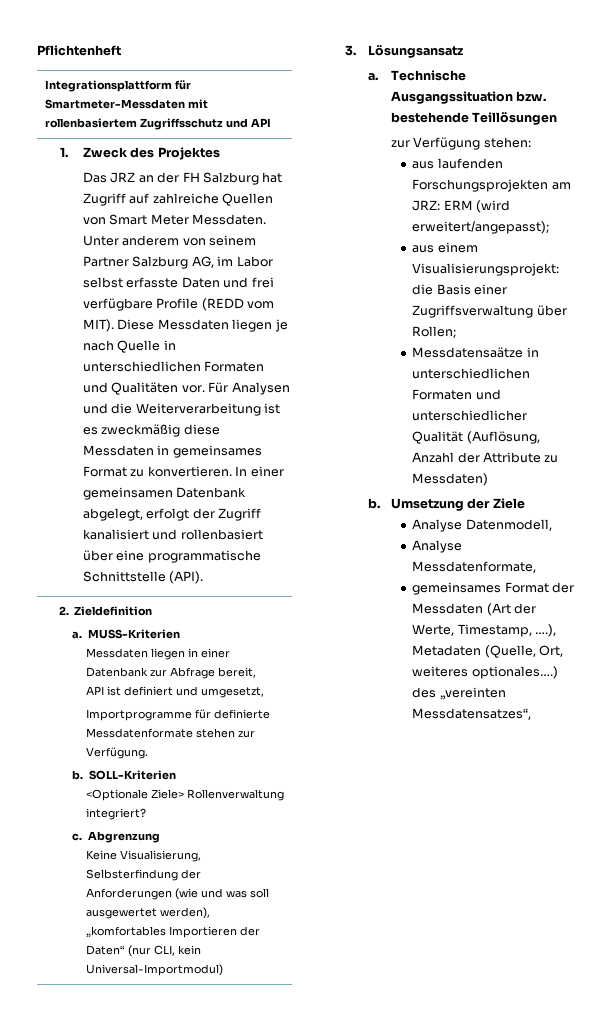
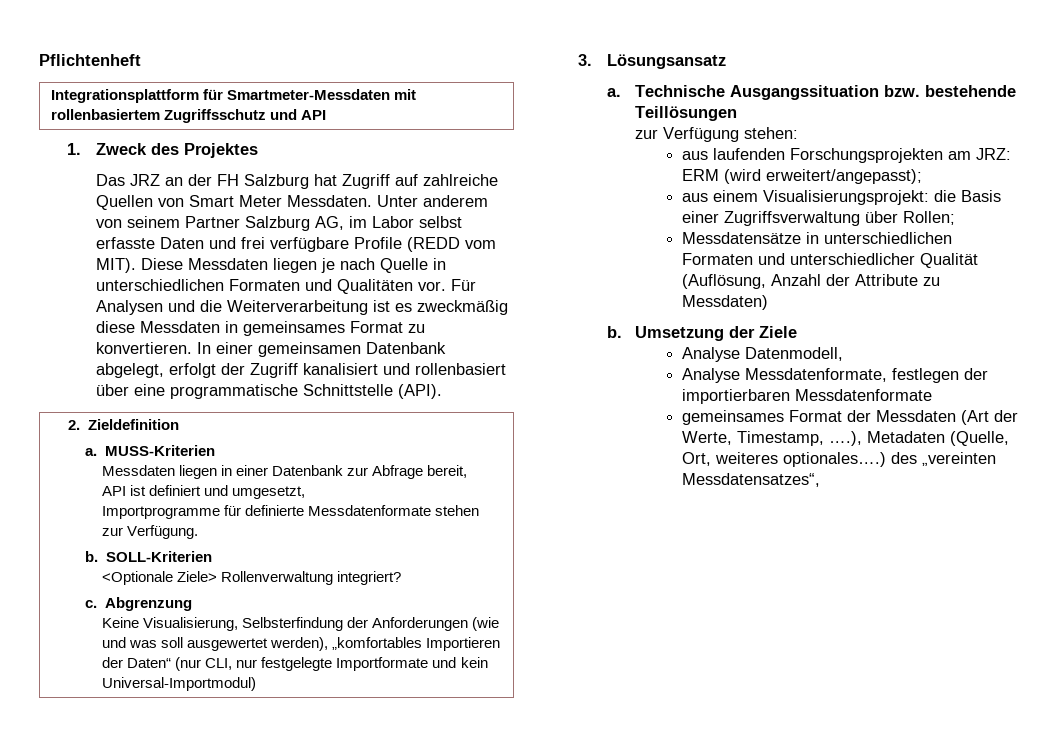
(176, 950) none -> [236,657,457,671] nur festgelegte Importformate und
[412,347,524,358] Messdatensaätze -> [681,232,801,244] Messdatensätze
(537, 567) none -> [891,368,988,383] [681,389,932,404] festlegen der importierbaren Messdatenformate

